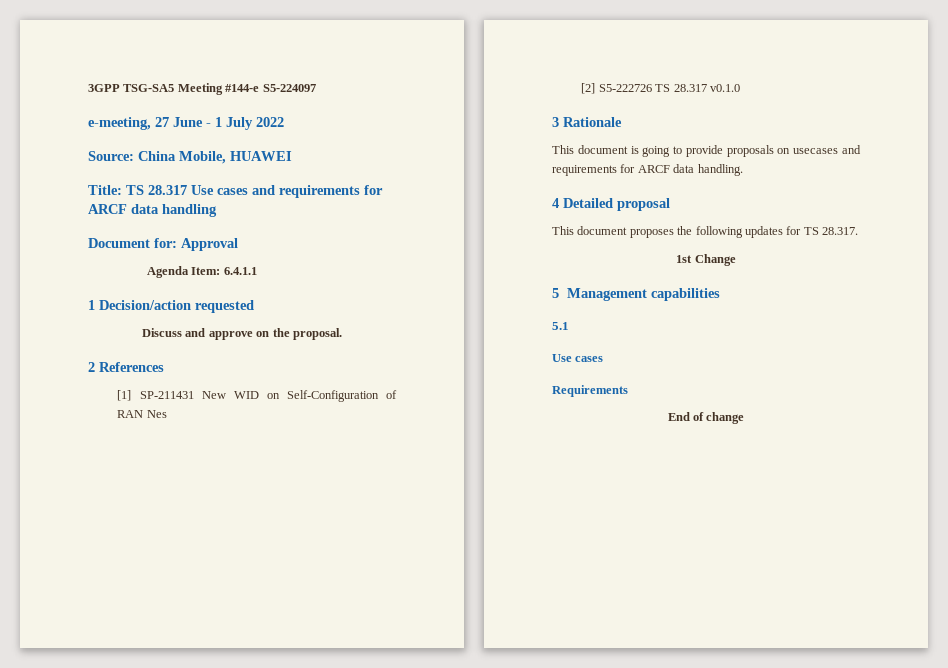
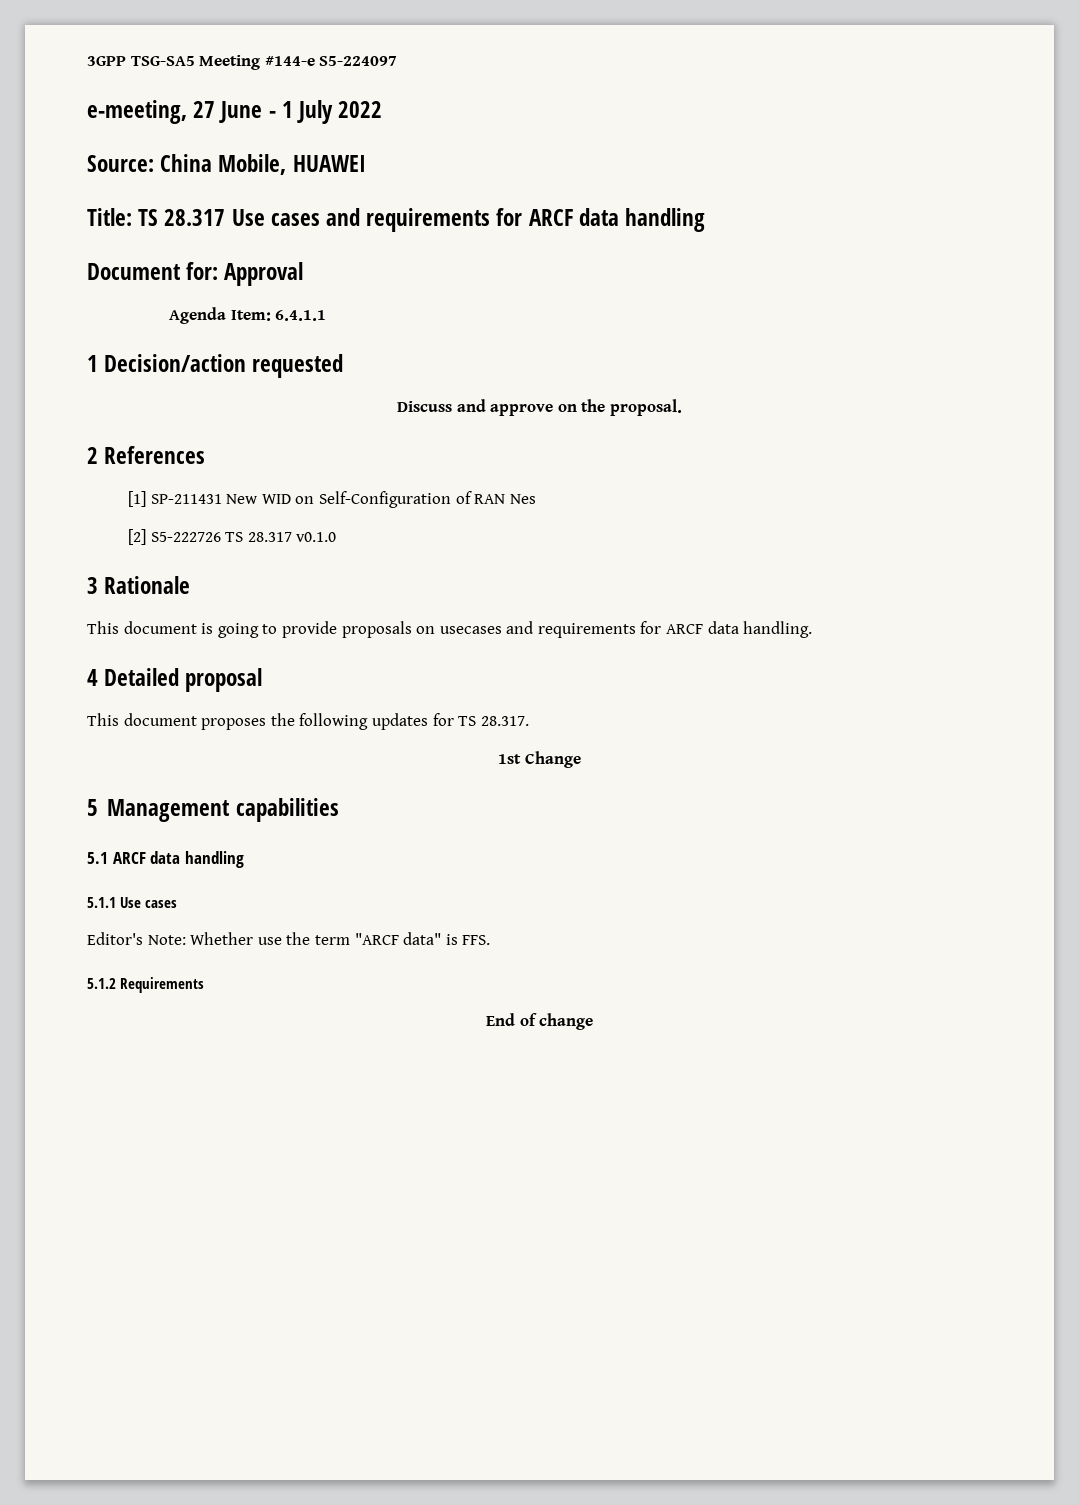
[552,354,604,362] // Use cases // -> [112,851,244,868] [87,897,178,908] [87,932,491,945] [87,978,116,989] ARCF data handling // 5.1.1 Use cases // Editor's Note: Whether use the term "ARCF data" is FFS. // 5.1.2

